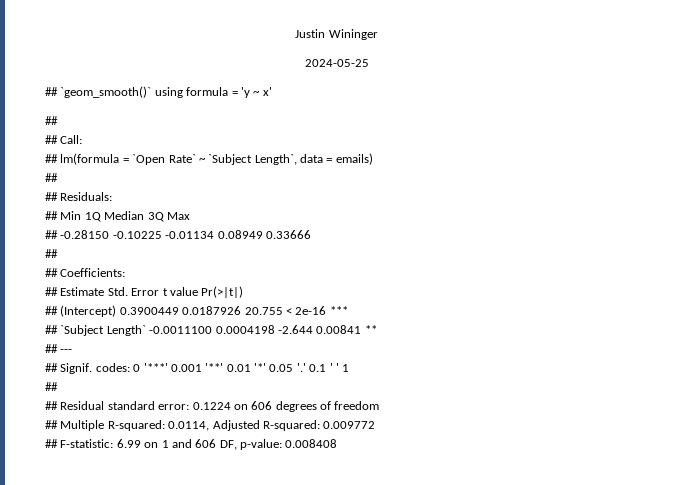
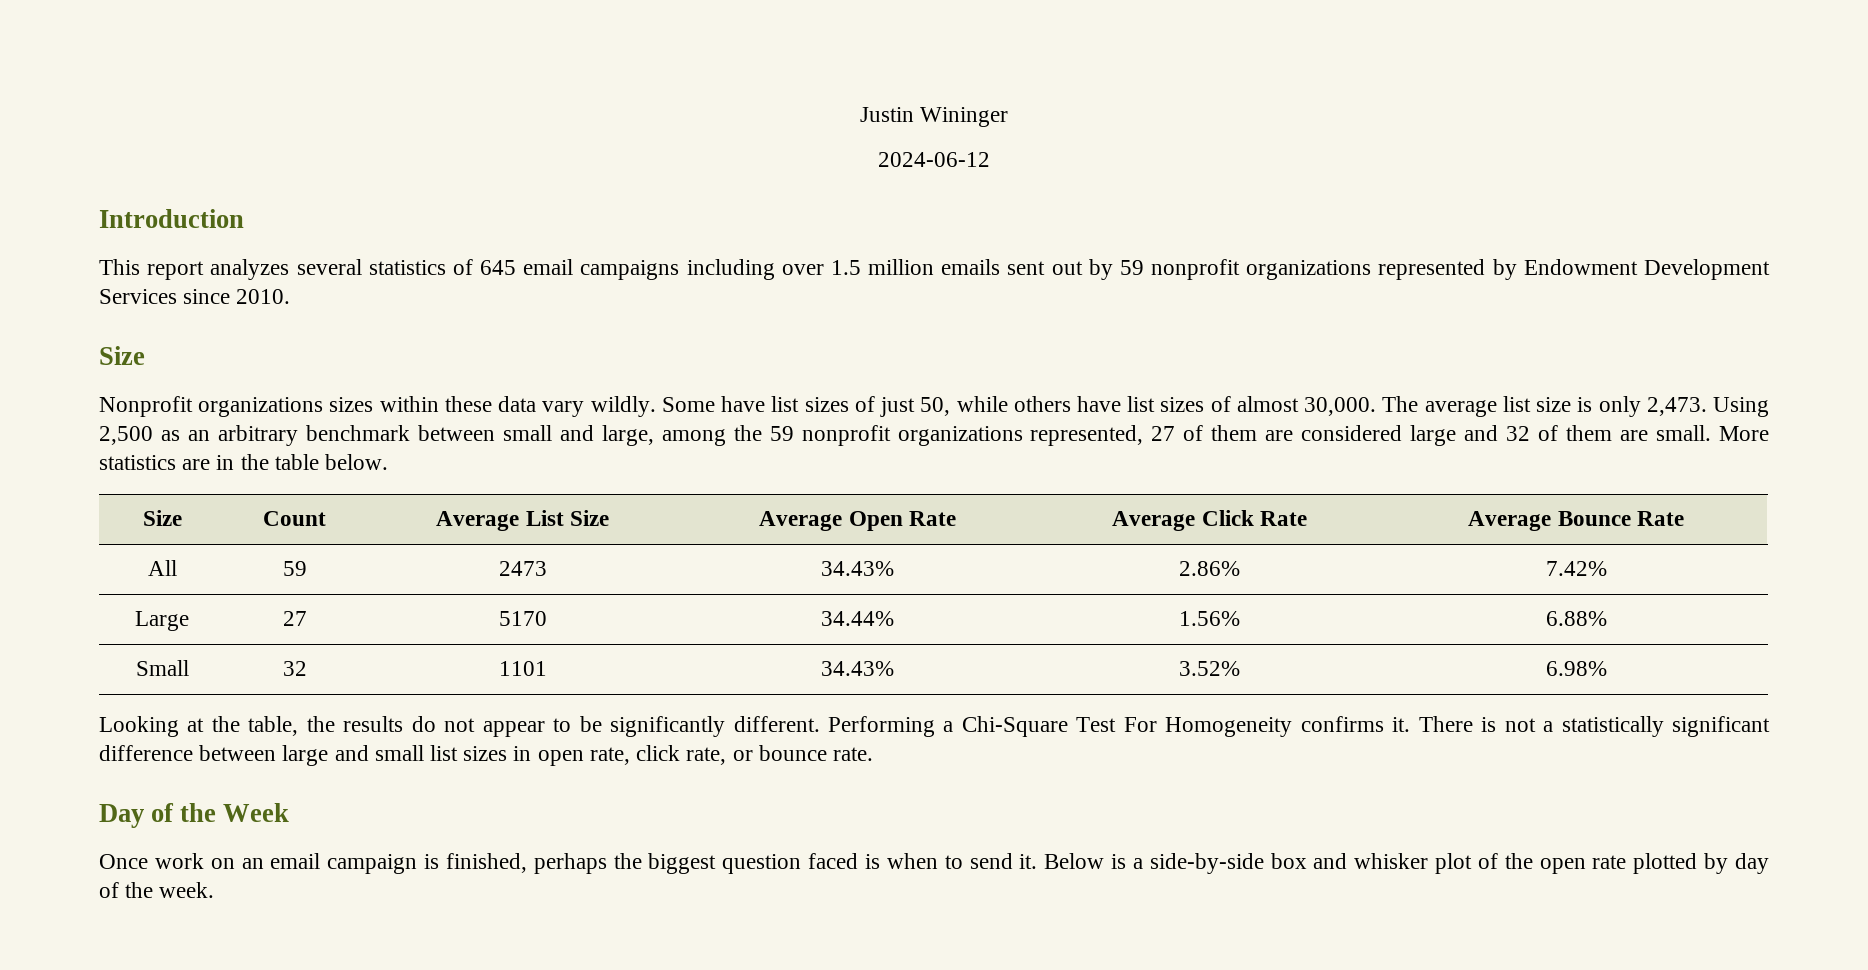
[304,59,369,67] [45,86,272,98] [45,116,58,125] [45,135,83,144] [45,153,373,165] [45,173,58,182] [45,192,113,201] [45,211,190,222] [45,230,311,239] [45,249,58,258] [45,268,126,277] [45,286,244,298] [45,305,348,317] [45,325,377,336] [45,344,73,353] [45,363,350,374] [45,382,58,391] [45,401,380,412] [45,420,376,431] [45,439,338,450] 2024-05-25 // ## `geom_smooth()` using formula = 'y ~ x' // ## // ## Call: // ## lm(formula = `Open Rate` ~ `Subject Length`, data = emails) // ## // ## Residuals: // ## Min 1Q Median 3Q Max // ## -0.28150 -0.10225 -0.01134 0.08949 0.33666 // ## // ## Coefficients: // ## Estimate Std. Error t value Pr(>|t|) // ## (Intercept) 0.3900449 0.0187926 20.755 < 2e-16 *** // ## `Subject Length` -0.0011100 0.0004198 -2.644 0.00841 ** // ## --- // ## Signif. codes: 0 '***' 0.001 '**' 0.01 '*' 0.05 '.' 0.1 ' ' 1 // ## // ## Residual standard error: 0.1224 on 606 degrees of freedom // ## Multiple R-squared: 0.0114, Adjusted R-squared: 0.009772 // ## F-statistic: 6.99 on 1 and 606 DF, p-value: 0.008408 -> [878,152,990,167] [99,209,244,228] [99,259,1770,280] [99,289,291,304] [99,346,145,365] [99,396,1770,417] [99,425,1770,446] [99,454,389,470] [142,510,182,526] [263,511,326,526] [436,510,609,531] [759,511,956,531] [1112,510,1307,531] [1468,511,1684,531] [147,560,177,576] [282,561,307,576] [498,561,547,576] [821,561,894,576] [1179,561,1240,576] [1545,561,1607,576] [135,611,189,631] [282,611,307,626] [498,611,547,626] [821,611,894,626] [1179,611,1240,626] [1545,611,1607,626] [135,660,189,676] [282,661,307,676] [498,661,547,676] [821,661,894,676] [1179,661,1240,676] [1545,661,1607,676] [99,716,1771,737] [99,745,873,766] [99,803,290,828] [99,853,1769,874] [99,882,215,898] 2024-06-12 // Introduction // This report analyzes several statistics of 645 email campaigns including over 1.5 million emails sent out by 59 nonprofit organizations represented by Endowment Development Services since 2010. // Size // Nonprofit organizations sizes within these data vary wildly. Some have list sizes of just 50, while others have list sizes of almost 30,000. The average list size is only 2,473. Using 2,500 as an arbitrary benchmark between small and large, among the 59 nonprofit organizations represented, 27 of them are considered large and 32 of them are small. More statistics are in the table below. // Size | Count | Average List Size | Average Open Rate | Average Click Rate | Average Bounce Rate // All | 59 | 2473 | 34.43% | 2.86% | 7.42% // Large | 27 | 5170 | 34.44% | 1.56% | 6.88% // Small | 32 | 1101 | 34.43% | 3.52% | 6.98% // Looking at the table, the results do not appear to be significantly different. Performing a Chi-Square Test For Homogeneity confirms it. There is not a statistically significant difference between large and small list sizes in open rate, click rate, or bounce rate. // Day of the Week // Once work on an email campaign is finished, perhaps the biggest question faced is when to send it. Below is a side-by-side box and whisker plot of the open rate plotted by day of the week.

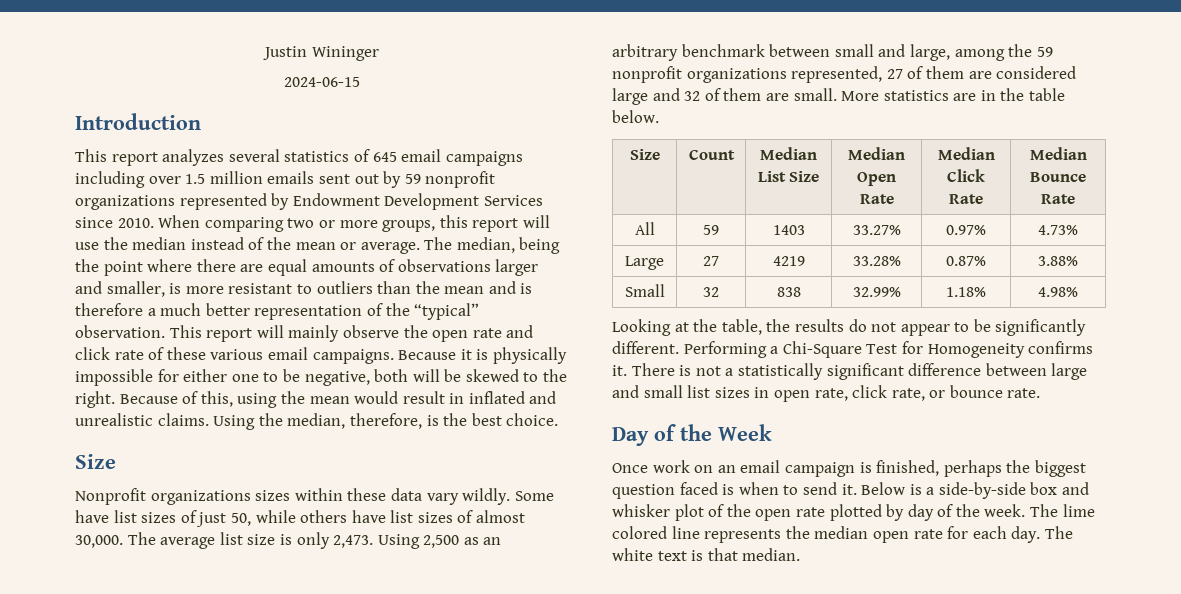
[878,152,990,167] 2024-06-12 -> [284,77,360,87] 2024-06-15
(291, 296) none -> [158,215,550,232] [75,237,561,254] [75,259,539,276] [75,281,533,297] [75,303,480,320] [75,325,534,342] [75,347,567,364] [75,369,568,386] [75,391,557,408] [75,413,559,430] When comparing two or more groups, this report will use the median instead of the mean or average. The median, being the point where there are equal amounts of observations larger and smaller, is more resistant to outliers than the mean and is therefore a much better representation of the “typical” observation. This report will mainly observe the open rate and click rate of these various email campaigns. Because it is physically impossible for either one to be negative, both will be skewed to the right. Because of this, using the mean would result in inflated and unrealistic claims. Using the median, therefore, is the best choice.
[436,511,520,531] Average -> [760,147,817,160] Median
[759,511,843,531] Average -> [848,147,905,160] Median
[1112,511,1196,531] Average -> [937,147,995,160] Median
[1468,511,1552,531] Average -> [1029,147,1087,160] Median
[498,561,547,576] [821,561,894,576] [1179,561,1240,576] [1545,561,1607,576] [135,611,189,631] [282,611,307,626] [498,611,547,626] [821,611,894,626] [1179,611,1240,626] [1545,611,1607,626] [135,660,189,676] [282,661,307,676] [498,661,547,676] [821,661,894,676] [1179,661,1240,676] [1545,661,1607,676] 2473 | 34.43% | 2.86% | 7.42% // Large | 27 | 5170 | 34.44% | 1.56% | 6.88% // Small | 32 | 1101 | 34.43% | 3.52% | 6.98% -> [772,225,805,235] [852,225,901,235] [946,225,986,235] [1038,225,1078,235] [625,256,664,270] [703,256,719,266] [772,256,805,266] [852,256,901,266] [946,256,986,266] [1038,256,1078,266] [624,284,665,297] [703,287,719,297] [776,287,801,297] [852,287,901,297] [946,287,986,297] [1038,287,1078,297] 1403 | 33.27% | 0.97% | 4.73% // Large | 27 | 4219 | 33.28% | 0.87% | 3.88% // Small | 32 | 838 | 32.99% | 1.18% | 4.98%
[1123,717,1157,732] For -> [901,341,923,354] for
(215, 890) none -> [1030,504,1095,517] [612,526,1073,543] [612,548,801,561] The lime colored line represents the median open rate for each day. The white text is that median.

